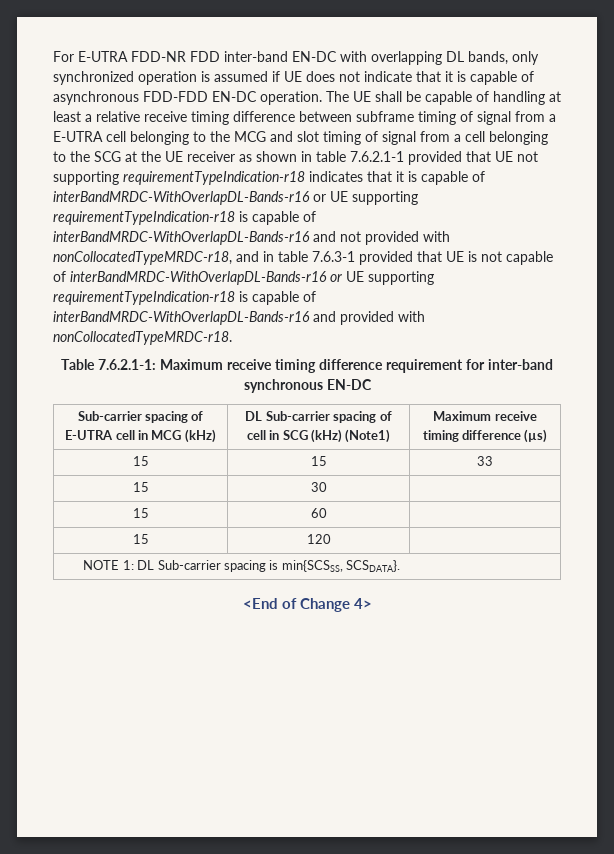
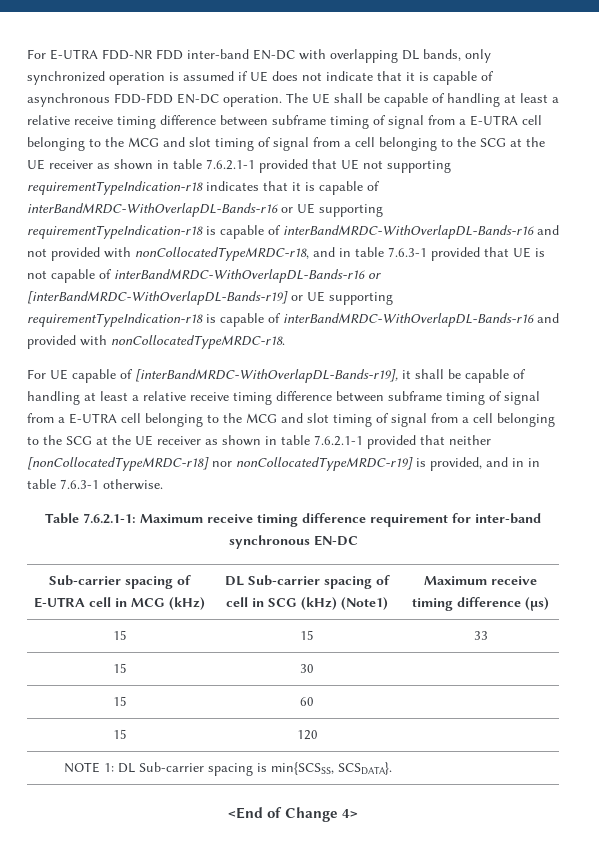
(342, 278) none -> [27,291,303,305] [interBandMRDC-WithOverlapDL-Bands-r19] or
(232, 338) none -> [27,369,526,383] [27,391,540,405] [27,413,555,427] [27,435,491,449] [27,457,540,471] [27,479,163,490] // For UE capable of [interBandMRDC-WithOverlapDL-Bands-r19], it shall be capable of handling at least a relative receive timing difference between subframe timing of signal from a E-UTRA cell belonging to the MCG and slot timing of signal from a cell belonging to the SCG at the UE receiver as shown in table 7.6.2.1-1 provided that neither [nonCollocatedTypeMRDC-r18] nor nonCollocatedTypeMRDC-r19] is provided, and in in table 7.6.3-1 otherwise.

